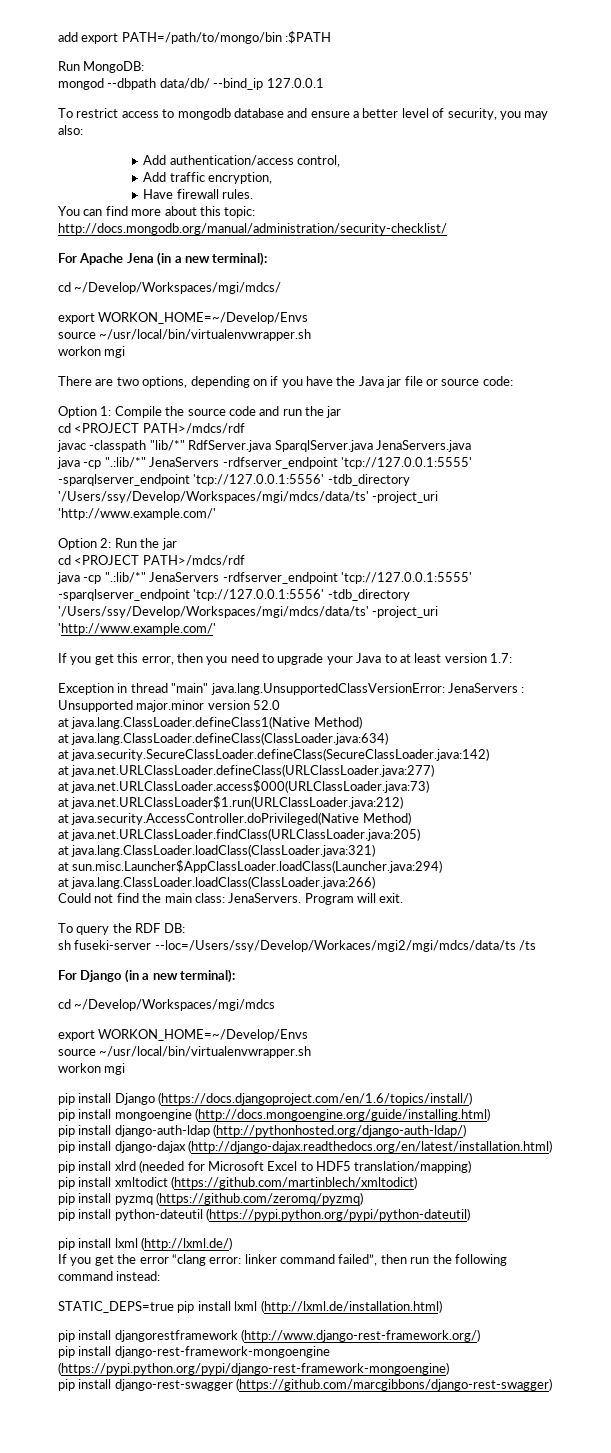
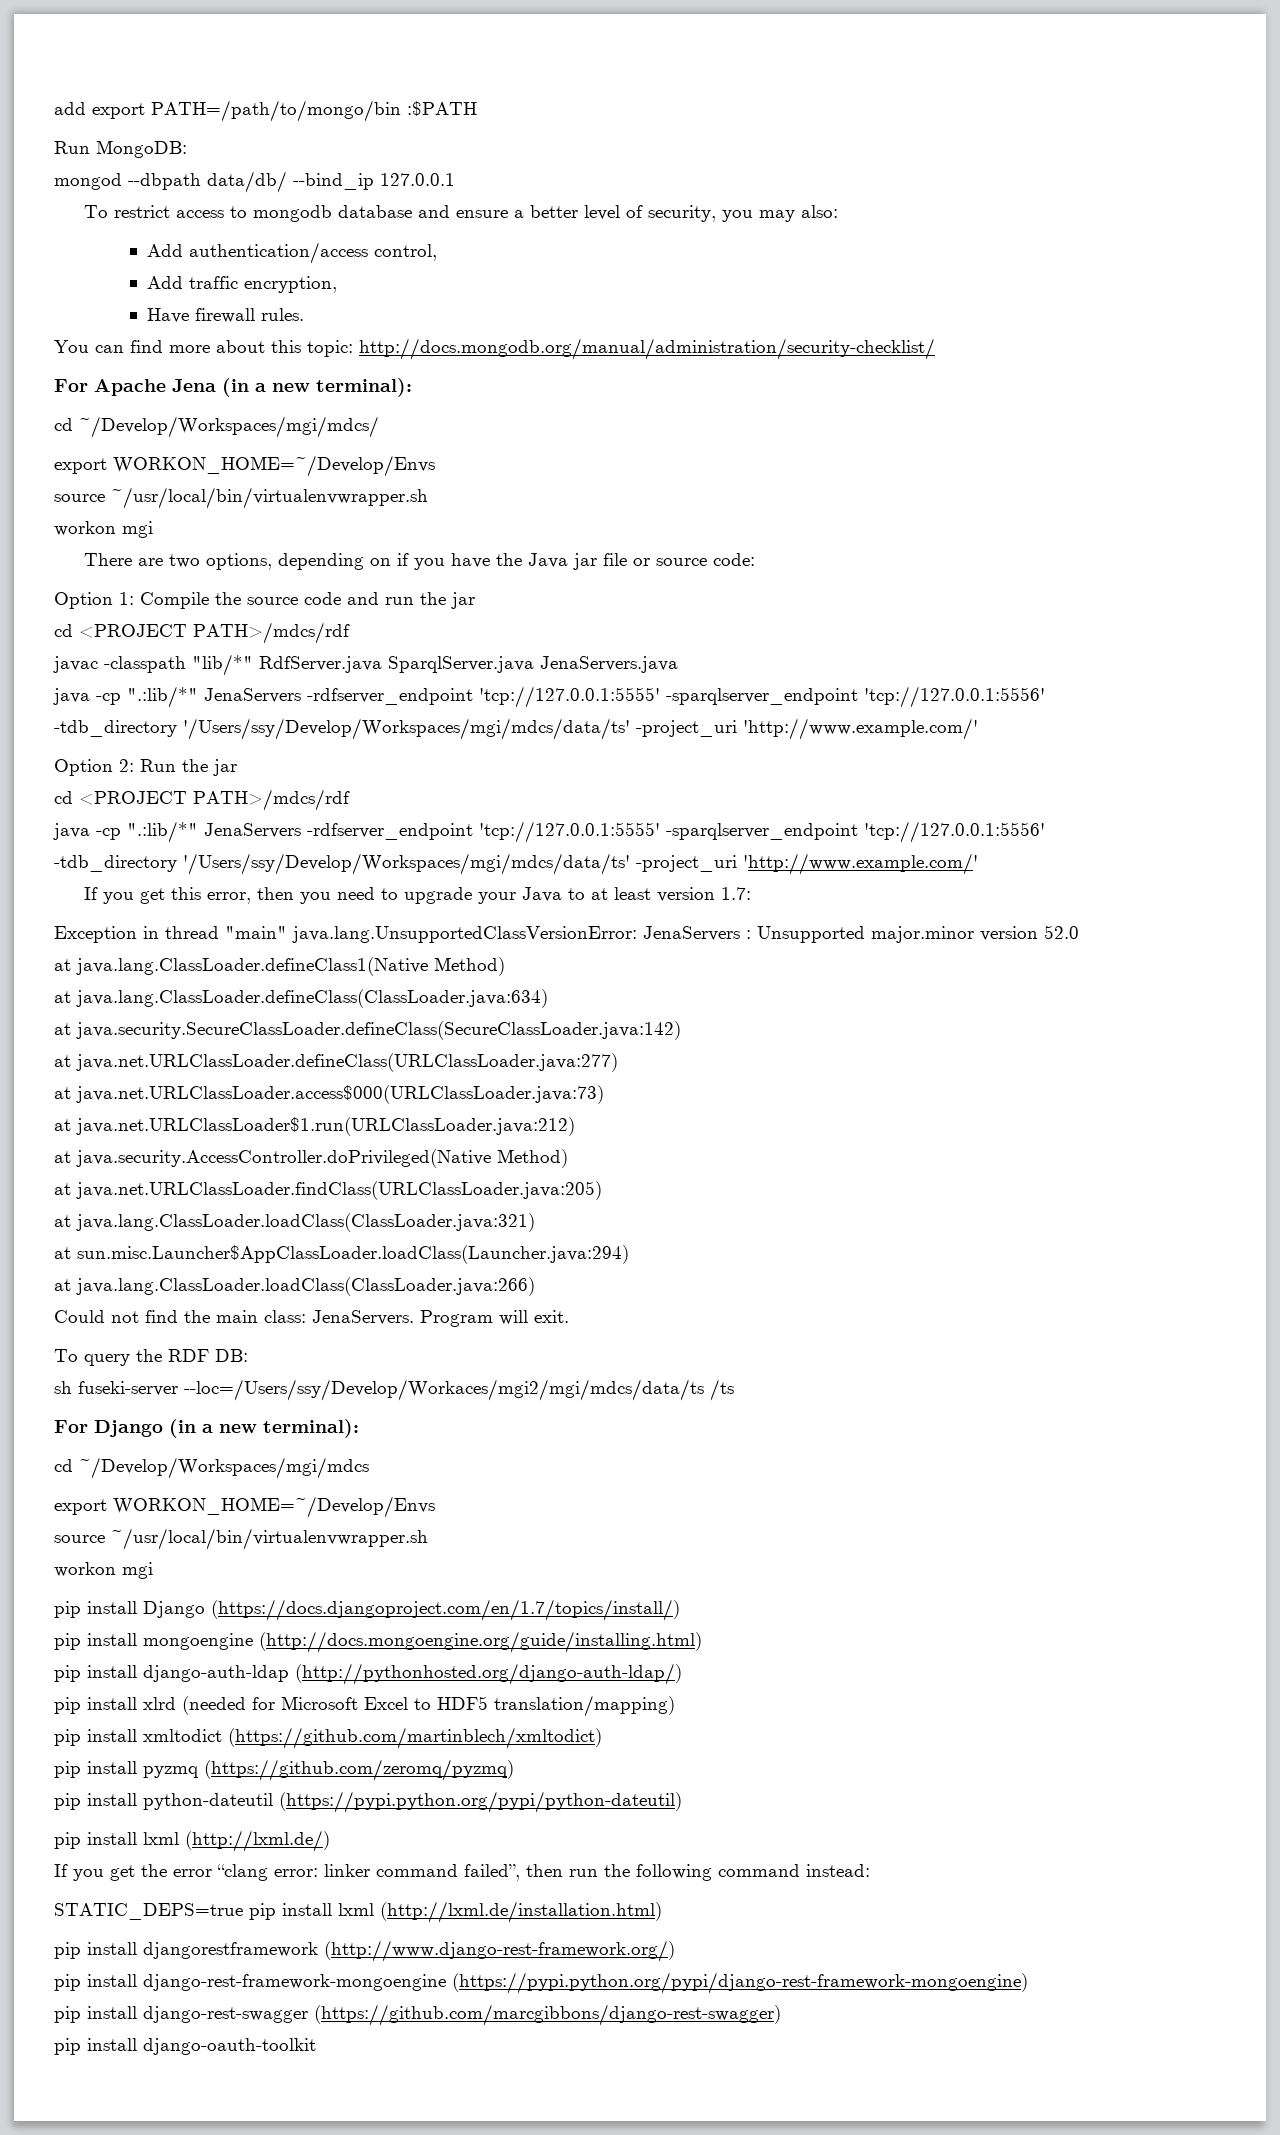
[158,1092,473,1105] (https://docs.djangoproject.com/en/1.6/topics/install/) -> [211,1599,680,1621] (https://docs.djangoproject.com/en/1.7/topics/install/)
[58,1140,553,1153] // pip install django-dajax (http://django-dajax.readthedocs.org/en/latest/installation.html) -> (682, 1674) none
(553, 1384) none -> [54,2038,316,2055] // pip install django-oauth-toolkit

